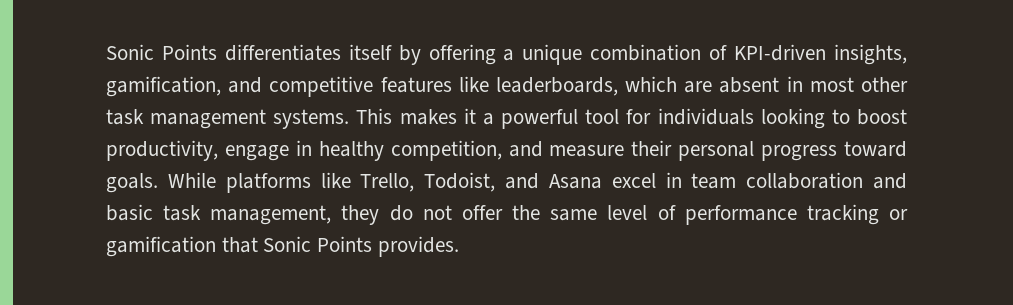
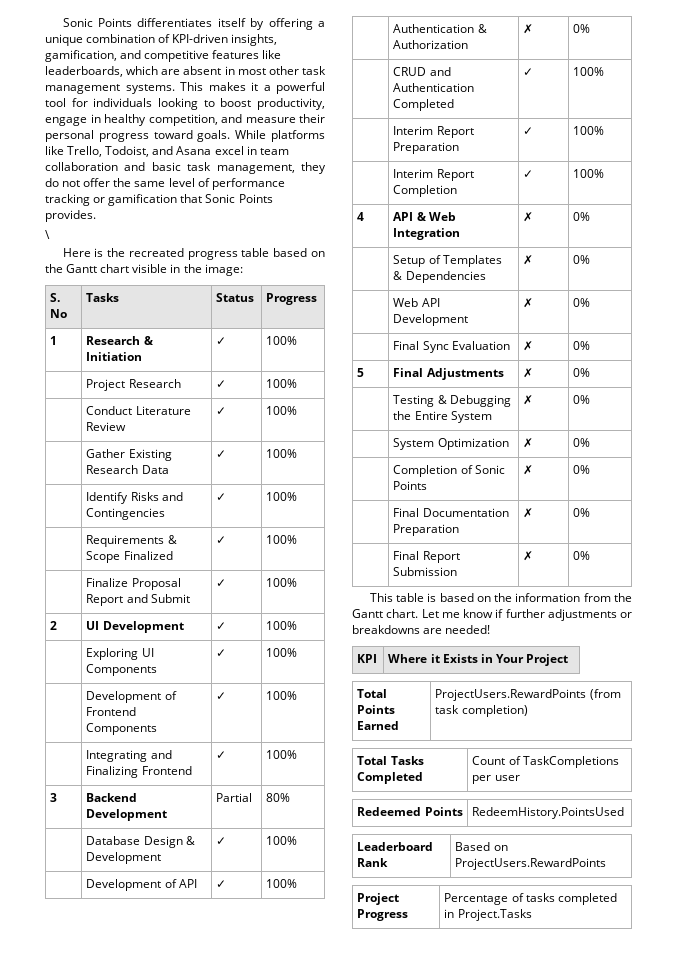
(459, 246) none -> [45,230,50,239] [62,248,325,260] [45,264,243,276] [50,293,61,302] [50,309,68,318] [86,293,120,302] [216,293,255,302] [266,293,318,305] [50,336,58,345] [86,336,153,345] [86,352,143,361] [216,337,227,345] [266,336,298,345] [86,379,181,391] [216,380,227,388] [266,379,298,388] [86,406,191,415] [86,422,127,431] [216,407,227,415] [266,406,298,415] [86,449,172,461] [86,465,169,474] [216,450,227,458] [266,449,298,458] [86,492,183,504] [86,508,166,520] [216,493,227,501] [266,492,298,501] [86,535,177,547] [86,551,173,563] [216,536,227,544] [266,535,298,544] [86,578,181,590] [86,594,190,606] [216,579,227,587] [266,578,298,587] [50,621,58,630] [86,621,184,633] [216,622,227,630] [266,621,298,630] [86,648,154,660] [86,664,158,676] [216,649,227,657] [266,648,298,657] [86,691,177,703] [86,707,137,716] [86,723,158,735] [216,692,227,700] [266,691,298,700] [86,750,172,762] [86,766,192,778] [216,751,227,759] [266,750,298,759] [50,793,58,802] [86,793,138,802] [86,809,168,821] [216,793,253,802] [266,793,291,802] [86,836,195,848] [86,852,162,864] [216,837,227,845] [266,836,298,845] [86,879,197,891] [216,880,227,888] [266,879,298,888] [393,24,487,33] [393,40,469,49] [523,24,534,34] [573,24,591,33] [393,67,451,76] [393,83,475,92] [393,99,455,111] [523,68,534,76] [573,67,605,76] [393,126,474,138] [393,142,460,154] [523,127,534,135] [573,126,605,135] [393,169,474,181] [393,185,458,197] [523,170,534,178] [573,169,605,178] [357,212,365,221] [393,212,456,221] [393,228,461,240] [523,212,534,222] [573,212,591,221] [393,255,502,267] [393,271,486,283] [523,255,534,265] [573,255,591,264] [393,298,440,307] [393,314,469,326] [523,298,534,308] [573,298,591,307] [393,341,510,353] [523,341,534,351] [573,341,591,350] [357,368,365,377] [393,368,504,380] [523,368,534,378] [573,368,591,377] [393,395,511,407] [393,411,492,423] [523,395,534,405] [573,395,591,404] [393,438,509,450] [523,438,534,448] [573,438,591,447] [393,465,505,477] [393,481,428,490] [523,465,534,475] [573,465,591,474] [393,508,509,517] [393,524,460,536] [523,508,534,518] [573,508,591,517] [393,551,460,563] [393,567,458,576] [523,551,534,561] [573,551,591,560] [369,593,632,602] [352,609,632,621] [352,625,491,634] [357,654,378,663] [388,654,568,666] [357,689,388,698] [357,705,396,714] [357,721,400,730] [435,689,621,701] [435,705,528,717] [357,756,424,765] [357,772,424,784] [472,756,619,768] [472,775,520,784] [357,807,463,816] [472,807,625,819] [357,842,434,851] [357,858,389,867] [455,842,508,851] [455,858,607,870] [357,893,400,905] [357,909,409,921] [444,893,617,905] [444,909,532,921] // \ // Here is the recreated progress table based on the Gantt chart visible in the image: // S. No | Tasks | Status | Progress // 1 | Research & Initiation | ✓ | 100% // | Project Research | ✓ | 100% // | Conduct Literature Review | ✓ | 100% // | Gather Existing Research Data | ✓ | 100% // | Identify Risks and Contingencies | ✓ | 100% // | Requirements & Scope Finalized | ✓ | 100% // | Finalize Proposal Report and Submit | ✓ | 100% // 2 | UI Development | ✓ | 100% // | Exploring UI Components | ✓ | 100% // | Development of Frontend Components | ✓ | 100% // | Integrating and Finalizing Frontend | ✓ | 100% // 3 | Backend Development | Partial | 80% // | Database Design & Development | ✓ | 100% // | Development of API | ✓ | 100% // | Authentication & Authorization | ✗ | 0% // | CRUD and Authentication Completed | ✓ | 100% // | Interim Report Preparation | ✓ | 100% // | Interim Report Completion | ✓ | 100% // 4 | API & Web Integration | ✗ | 0% // | Setup of Templates & Dependencies | ✗ | 0% // | Web API Development | ✗ | 0% // | Final Sync Evaluation | ✗ | 0% // 5 | Final Adjustments | ✗ | 0% // | Testing & Debugging the Entire System | ✗ | 0% // | System Optimization | ✗ | 0% // | Completion of Sonic Points | ✗ | 0% // | Final Documentation Preparation | ✗ | 0% // | Final Report Submission | ✗ | 0% // This table is based on the information from the Gantt chart. Let me know if further adjustments or breakdowns are needed! // KPI | Where it Exists in Your Project // Total Points Earned | ProjectUsers.RewardPoints (from task completion) // Total Tasks Completed | Count of TaskCompletions per user // Redeemed Points | RedeemHistory.PointsUsed // Leaderboard Rank | Based on ProjectUsers.RewardPoints // Project Progress | Percentage of tasks completed in Project.Tasks

